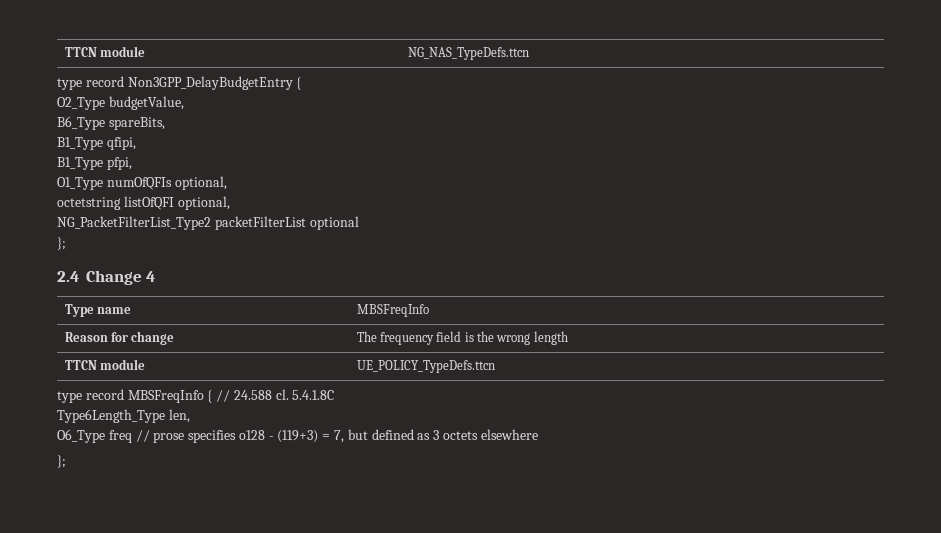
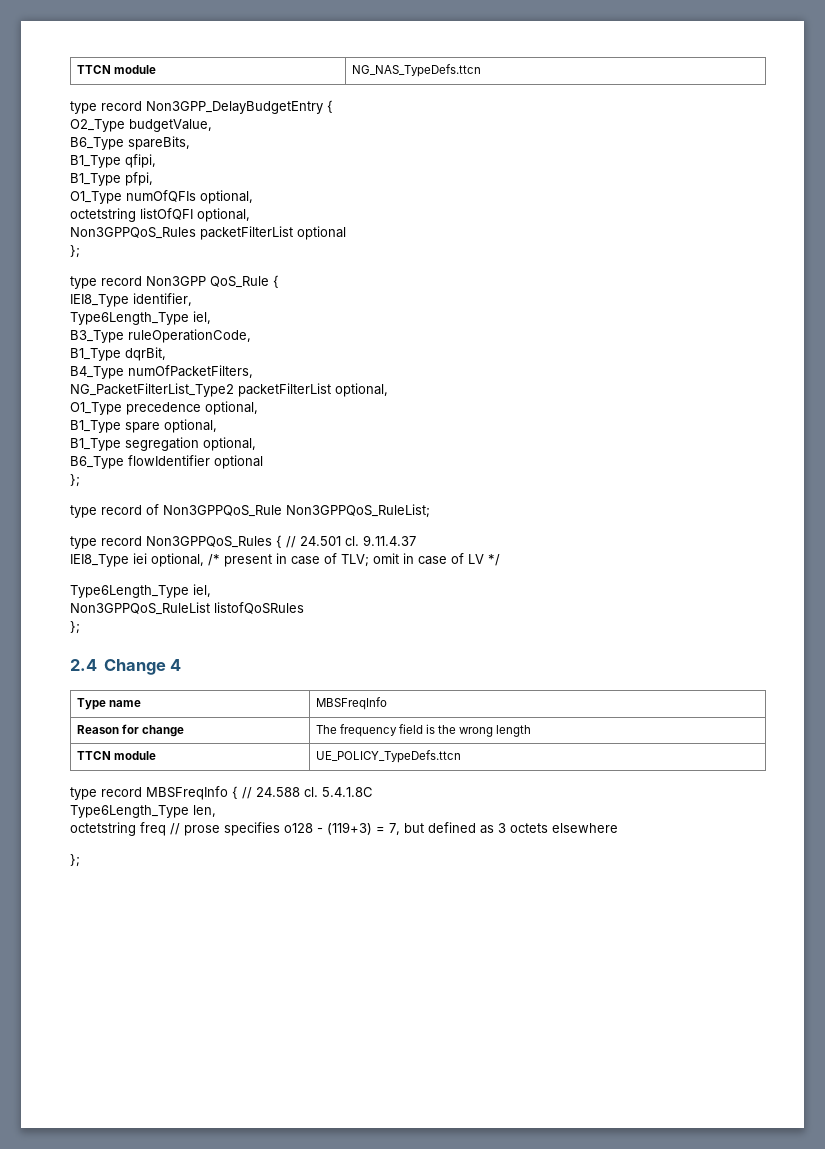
[57,216,359,230] NG_PacketFilterList_Type2 packetFilterList optional -> [70,226,346,240] [70,245,80,258] [70,275,279,289] [70,293,192,307] [70,311,211,325] [70,329,251,343] [70,347,166,361] [70,365,253,379] [70,383,388,397] [70,401,258,415] [70,419,217,433] [70,437,256,451] [70,455,263,469] [70,474,80,487] [70,504,430,518] [70,535,416,549] [70,553,500,567] [70,584,211,598] [70,602,304,615] Non3GPPQoS_Rules packetFilterList optional // }; // type record Non3GPP QoS_Rule { // IEI8_Type identifier, // Type6Length_Type iel, // B3_Type ruleOperationCode, // B1_Type dqrBit, // B4_Type numOfPacketFilters, // NG_PacketFilterList_Type2 packetFilterList optional, // O1_Type precedence optional, // B1_Type spare optional, // B1_Type segregation optional, // B6_Type flowIdentifier optional // }; // type record of Non3GPPQoS_Rule Non3GPPQoS_RuleList; // type record Non3GPPQoS_Rules { // 24.501 cl. 9.11.4.37 // IEI8_Type iei optional, /* present in case of TLV; omit in case of LV */ // Type6Length_Type iel, // Non3GPPQoS_RuleList listofQoSRules
[57,429,105,443] O6_Type -> [70,822,136,836] octetstring

